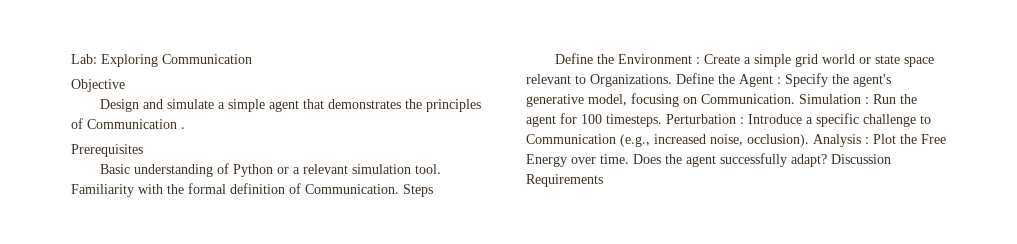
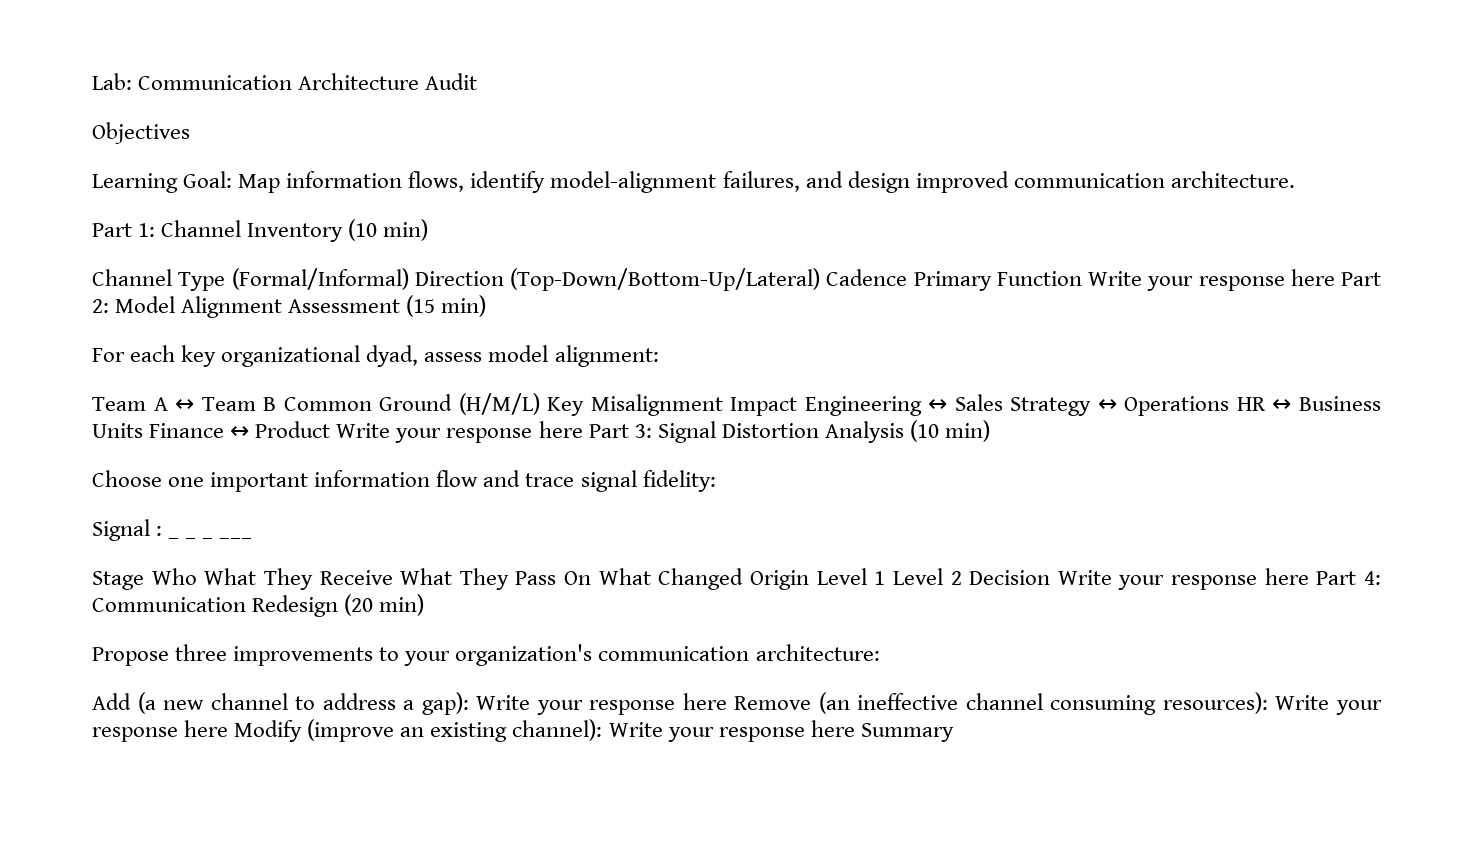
[101,54,252,67] [71,79,125,92] [100,99,482,112] [71,118,185,129] [71,144,143,157] [100,163,442,177] [71,183,433,197] [555,53,935,67] [526,73,891,87] [526,93,917,107] [526,113,931,127] [526,134,946,147] [526,153,891,167] [526,174,603,187] Exploring Communication // Objective // Design and simulate a simple agent that demonstrates the principles of Communication . // Prerequisites // Basic understanding of Python or a relevant simulation tool. Familiarity with the formal definition of Communication. Steps // Define the Environment : Create a simple grid world or state space relevant to Organizations. Define the Agent : Specify the agent's generative model, focusing on Communication. Simulation : Run the agent for 100 timesteps. Perturbation : Introduce a specific challenge to Communication (e.g., increased noise, occlusion). Analysis : Plot the Free Energy over time. Does the agent successfully adapt? Discussion Requirements -> [138,73,478,90] [92,122,190,144] [92,171,1295,193] [92,219,429,242] [92,268,1381,291] [92,295,487,318] [92,345,659,367] [92,393,1381,416] [92,420,991,443] [92,470,716,492] [92,519,163,541] [168,536,253,539] [92,568,1382,590] [92,594,425,617] [92,644,880,666] [92,692,1382,715] [92,719,954,742] Communication Architecture Audit // Objectives // Learning Goal: Map information flows, identify model-alignment failures, and design improved communication architecture. // Part 1: Channel Inventory (10 min) // Channel Type (Formal/Informal) Direction (Top-Down/Bottom-Up/Lateral) Cadence Primary Function Write your response here Part 2: Model Alignment Assessment (15 min) // For each key organizational dyad, assess model alignment: // Team A ↔ Team B Common Ground (H/M/L) Key Misalignment Impact Engineering ↔ Sales Strategy ↔ Operations HR ↔ Business Units Finance ↔ Product Write your response here Part 3: Signal Distortion Analysis (10 min) // Choose one important information flow and trace signal fidelity: // Signal : _ _ _ ___ // Stage Who What They Receive What They Pass On What Changed Origin Level 1 Level 2 Decision Write your response here Part 4: Communication Redesign (20 min) // Propose three improvements to your organization's communication architecture: // Add (a new channel to address a gap): Write your response here Remove (an ineffective channel consuming resources): Write your response here Modify (improve an existing channel): Write your response here Summary

